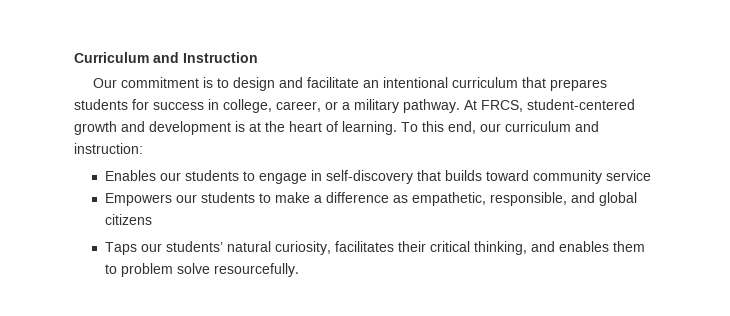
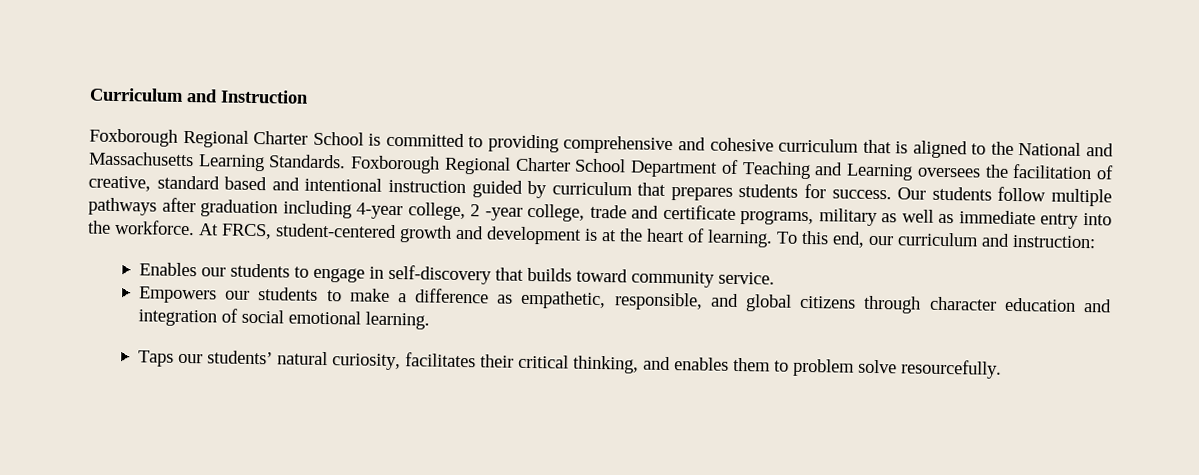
[92,77,448,91] Our commitment is to design and facilitate an intentional -> [89,128,1114,159] [89,151,1115,181] [88,175,548,199] Foxborough Regional Charter School is committed to providing comprehensive and cohesive curriculum that is aligned to the National and Massachusetts Learning Standards. Foxborough Regional Charter School Department of Teaching and Learning oversees the facilitation of creative, standard based and intentional instruction guided by
[153,99,460,113] success in college, career, or a military pathway. -> [831,186,1113,207] [88,197,1112,229] [88,219,195,236] success. Our students follow multiple pathways after graduation including 4-year college, 2 -year college, trade and certificate programs, military as well as immediate entry into the workforce.
[606,170,652,181] service -> [717,271,775,285] service.
(153, 219) none -> [863,295,1112,314] [137,308,430,330] through character education and integration of social emotional learning.

